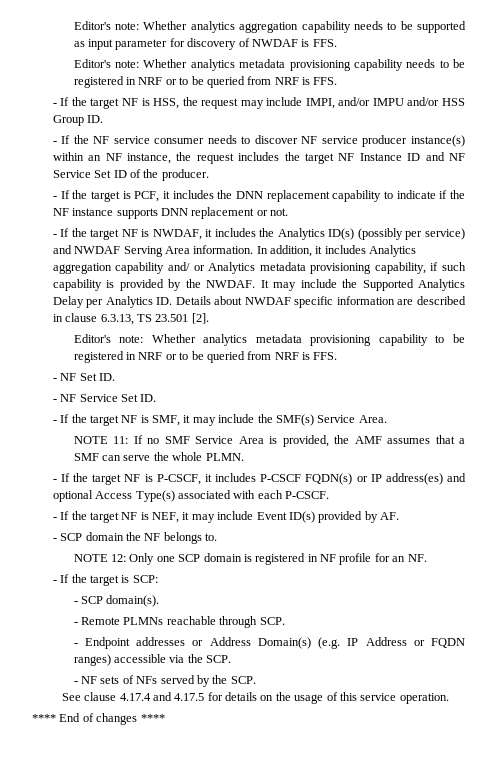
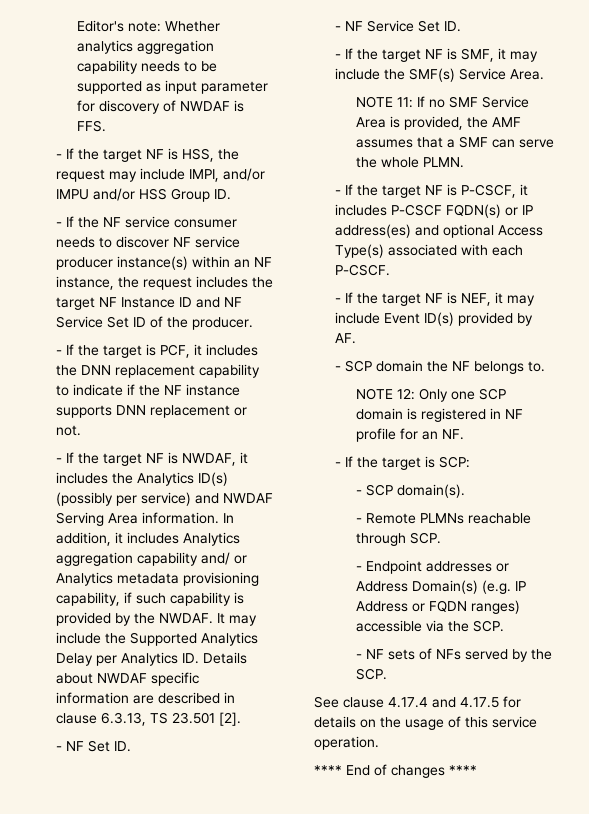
[73,59,466,71] [73,76,338,88] // Editor's note: Whether analytics metadata provisioning capability needs to be registered in NRF or to be queried from NRF is FFS. -> (106, 126) none
[73,334,465,346] [73,351,338,363] // Editor's note: Whether analytics metadata provisioning capability to be registered in NRF or to be queried from NRF is FFS. -> (241, 719) none

